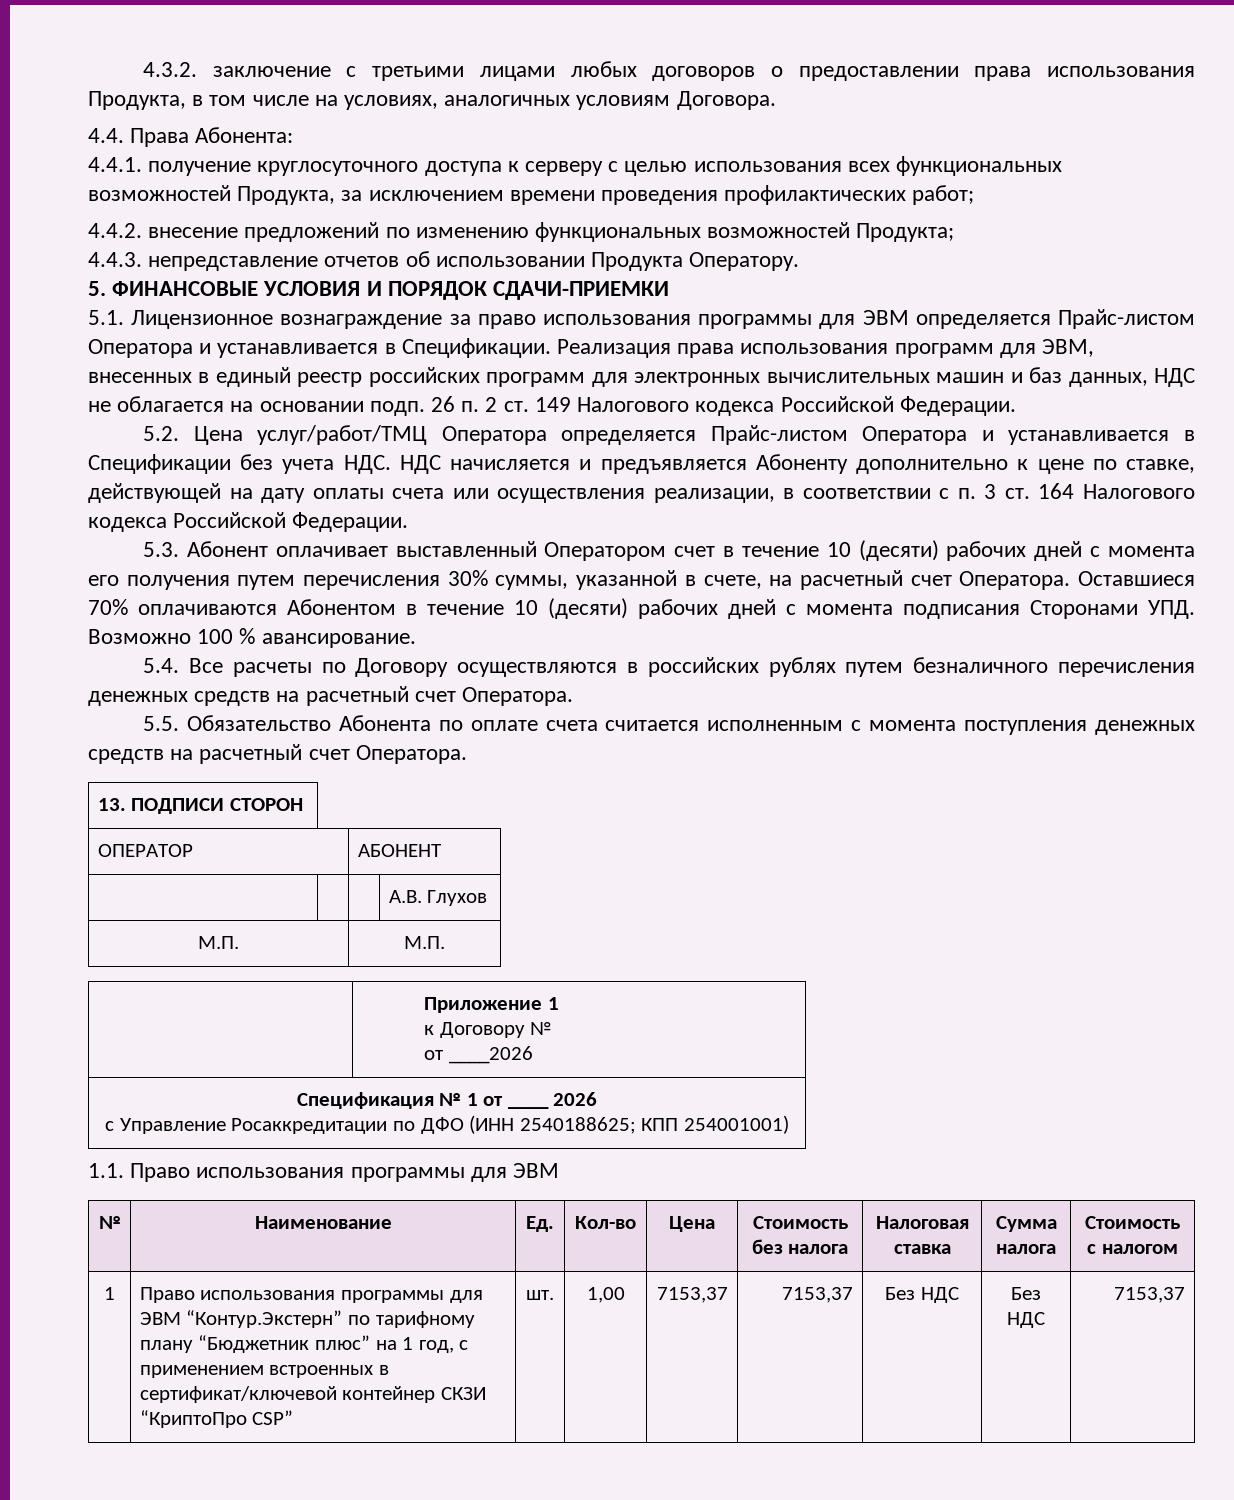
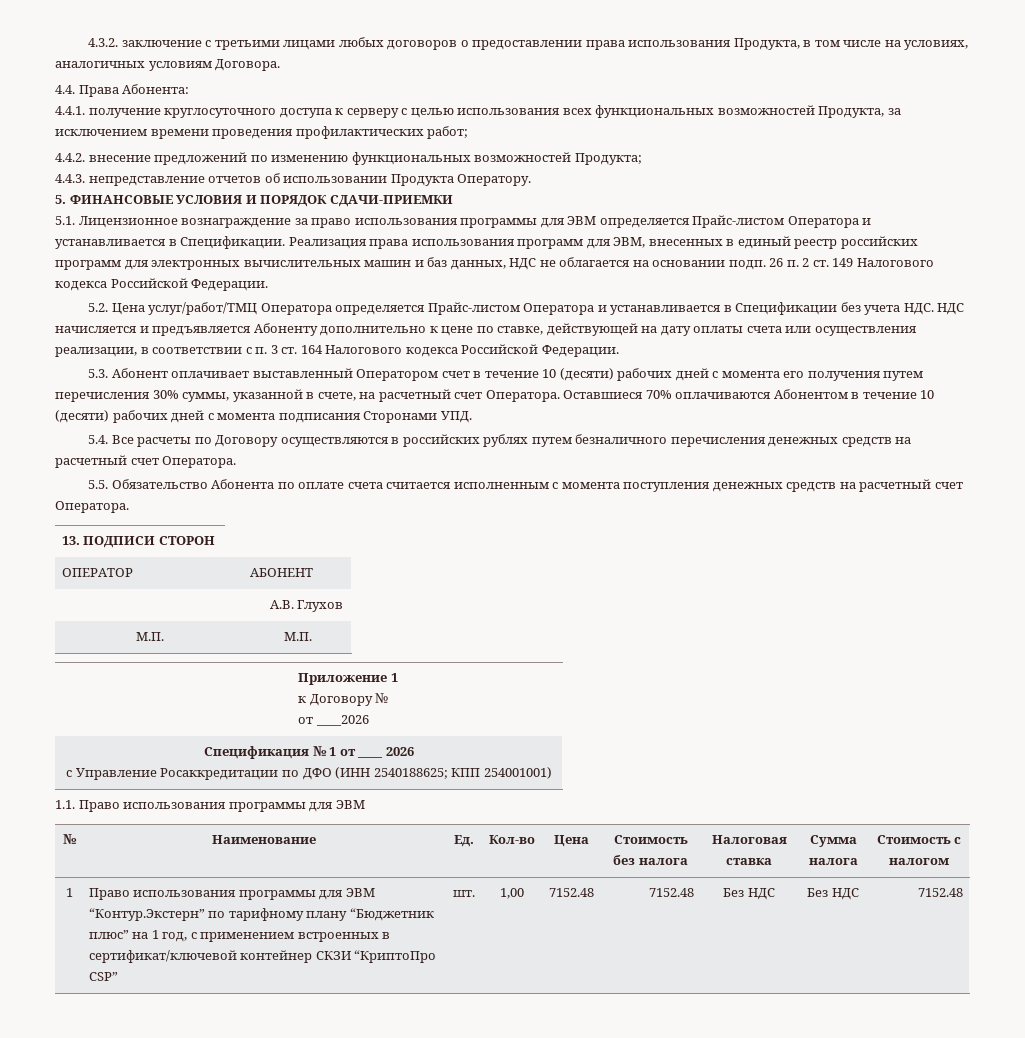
[88,628,416,648] Возможно 100 % авансирование. -> (472, 417) none
[657,1287,729,1303] [782,1287,854,1303] 7153,37 | 7153,37 -> [549,888,595,897] [649,888,695,897] 7152.48 | 7152.48
[1114,1287,1186,1303] 7153,37 -> [918,888,964,897] 7152.48

